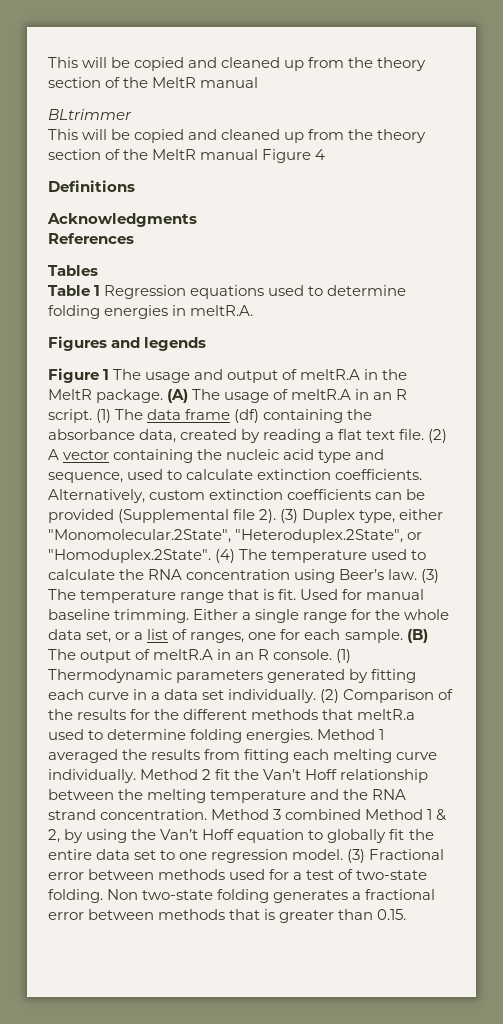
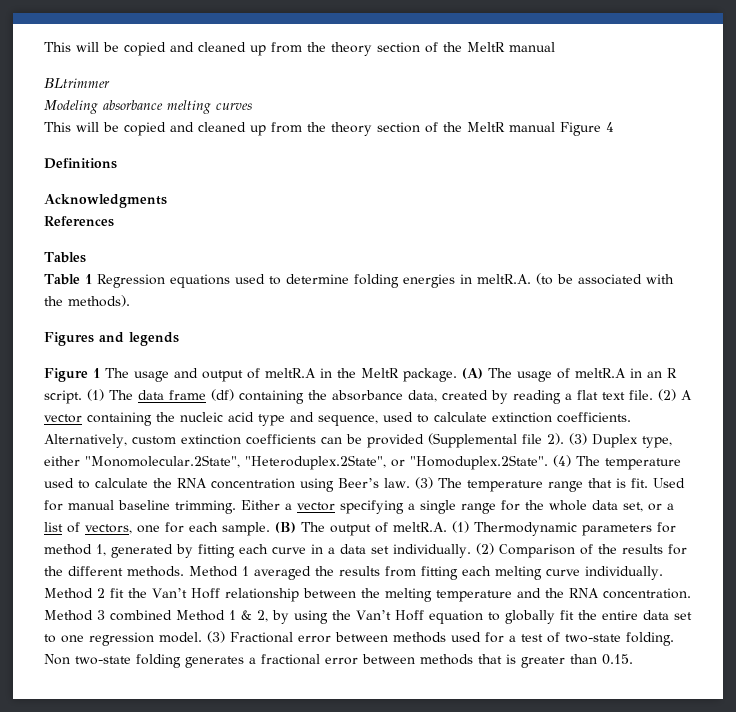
(132, 114) none -> [44,100,252,114] // Modeling absorbance melting curves
(254, 310) none -> [535,273,674,285] [44,295,130,307] (to be associated with the methods).
(252, 616) none -> [297,500,415,514] vector specifying a
[190,632,245,643] ranges, -> [85,524,132,534] vectors,
[153,649,352,663] [48,669,264,683] meltR.A in an R console. (1) Thermodynamic parameters -> [393,521,676,536] [44,544,106,556] meltR.A. (1) Thermodynamic parameters for method 1,
[251,709,416,720] [48,729,314,743] methods that meltR.a used to determine folding energies. -> [127,566,184,577] methods.
[48,809,96,820] strand -> (599, 593) none

